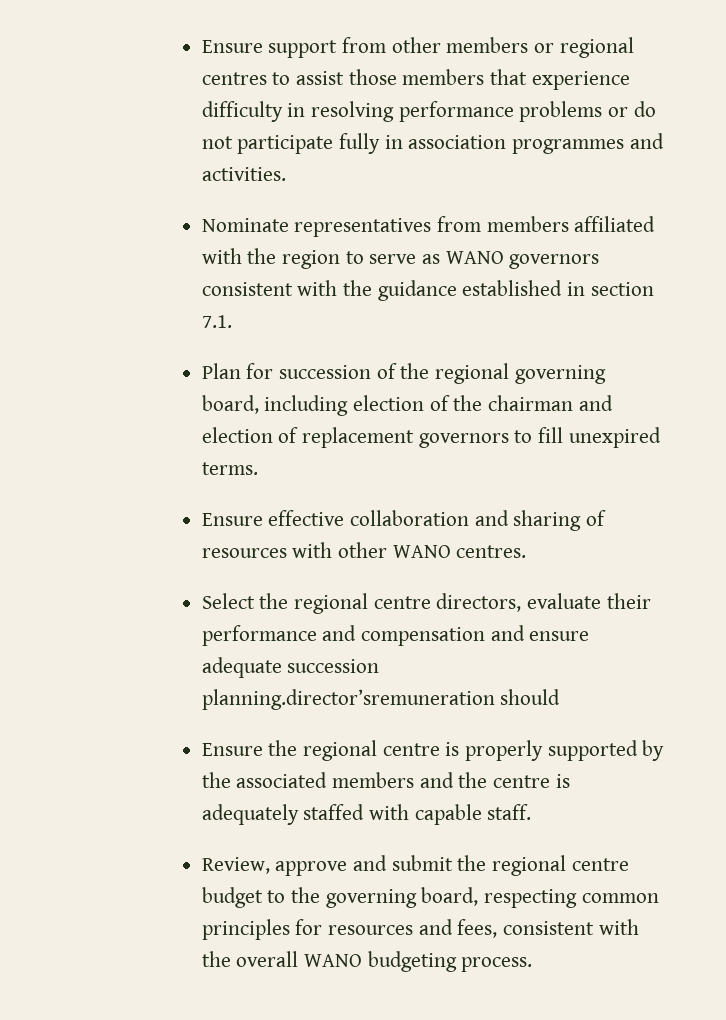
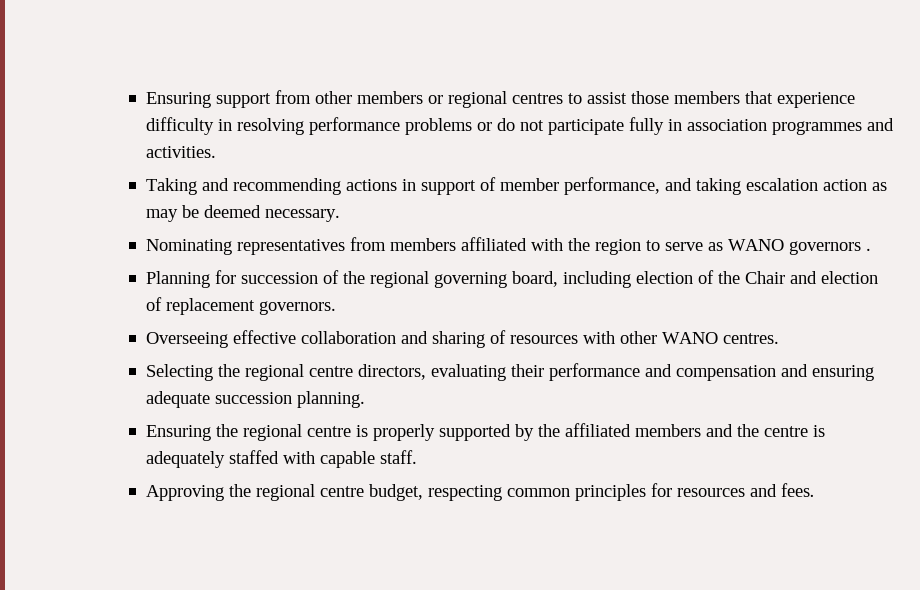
[201,40,263,53] Ensure -> [145,92,211,108] Ensuring
[201,218,289,232] Nominate -> [145,177,887,195] [145,205,340,222] [145,239,232,255] Taking and recommending actions in support of member performance, and taking escalation action as may be deemed necessary. // Nominating
[201,280,654,301] [201,315,232,328] [201,363,241,379] consistent with the guidance established in section 7.1. // Plan -> [865,248,871,251] [145,271,210,288] . // Planning
[488,395,574,411] chairman -> [744,271,785,284] Chair
[418,427,661,448] [201,462,258,475] [201,513,263,526] governors to fill unexpired terms. // Ensure -> [258,301,336,315] [145,332,228,348] governors. // Overseeing
[201,593,255,609] Select -> [145,364,213,381] Selecting
[527,593,602,609] evaluate -> [430,364,506,381] evaluating
[529,631,590,641] ensure -> [811,365,874,381] ensuring
[201,689,561,710] [201,743,263,756] planning.director’sremuneration should // Ensure -> [296,391,365,408] [145,425,211,441] planning. // Ensuring
[236,772,328,788] associated -> [564,423,631,437] affiliated
[201,855,629,876] [201,887,479,908] Review, approve and submit the regional centre budget to the governing board, -> [145,484,423,501] Approving the regional centre budget,
[457,919,639,938] [201,951,533,972] fees, consistent with the overall WANO budgeting process. -> [780,483,815,497] fees.

